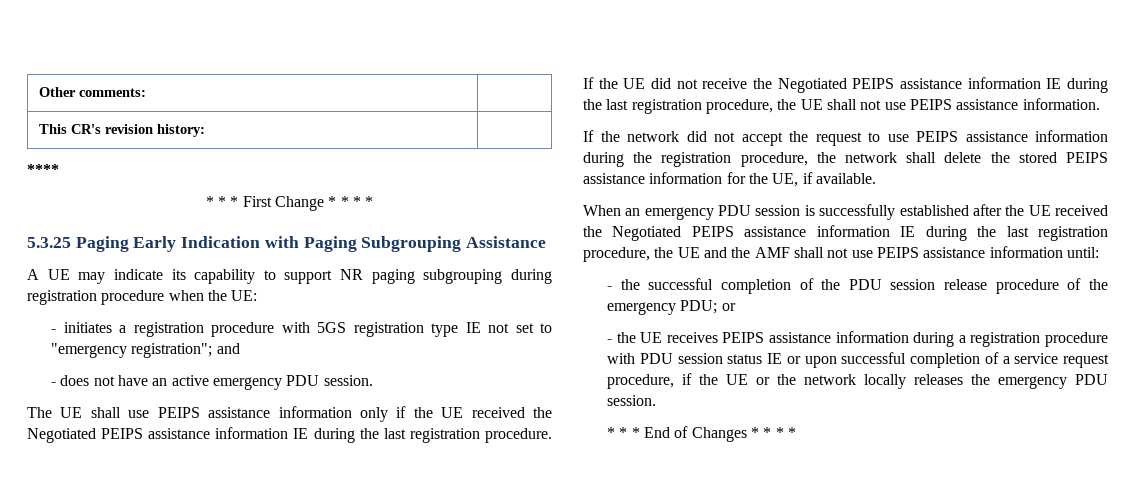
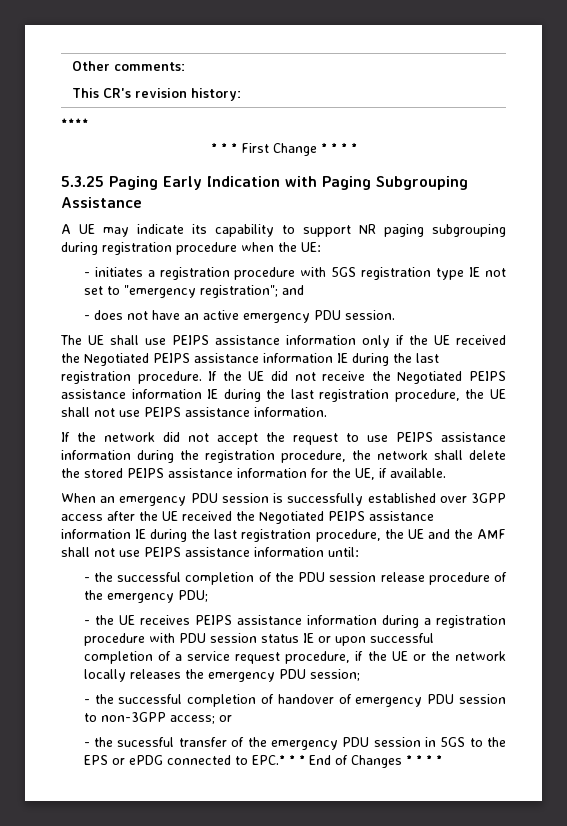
(969, 210) none -> [439,493,507,503] [61,514,103,521] over 3GPP access
[721,303,736,311] or -> (208, 596) none
[607,395,657,406] [607,427,616,438] session. // * -> [309,669,360,681] [83,694,506,707] [83,712,232,724] [83,737,507,750] [83,755,285,765] session; // - the successful completion of handover of emergency PDU session to non-3GPP access; or // - the sucessful transfer of the emergency PDU session in 5GS to the EPS or ePDG connected to EPC.*

